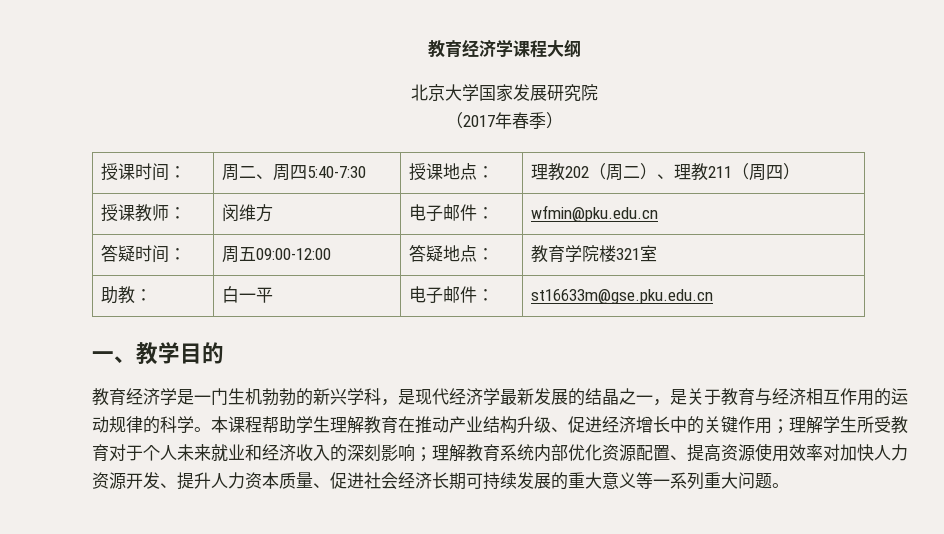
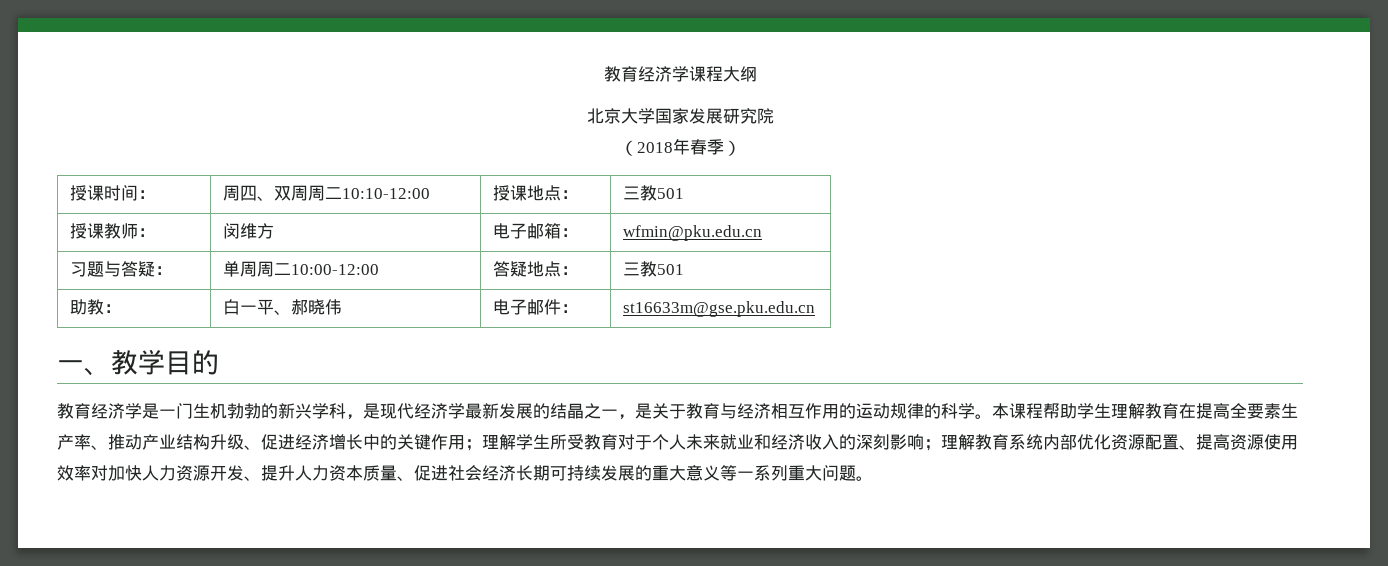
[463,115,495,127] 2017 -> [636,142,673,153] 2018
[239,164,367,181] 二、周四5:40-7:30 -> [240,185,431,201] 四、双周周二10:10-12:00
[531,163,801,181] 理教202（周二）、理教211（周四） -> [623,185,685,201] 三教501
[460,204,478,221] 件 -> [544,223,562,239] 箱
[101,244,187,263] [222,246,332,263] 答疑时间： | 周五09:00-12:00 -> [70,261,173,277] [223,261,380,277] 习题与答疑： | 单周周二10:00-12:00
[531,245,658,263] 教育学院楼321室 -> [623,261,685,277] 三教501
(274, 295) none -> [274,299,343,315] 、郝晓伟
(415, 424) none -> [1196,403,1298,419] [57,434,108,450] 提高全要素生产率、

